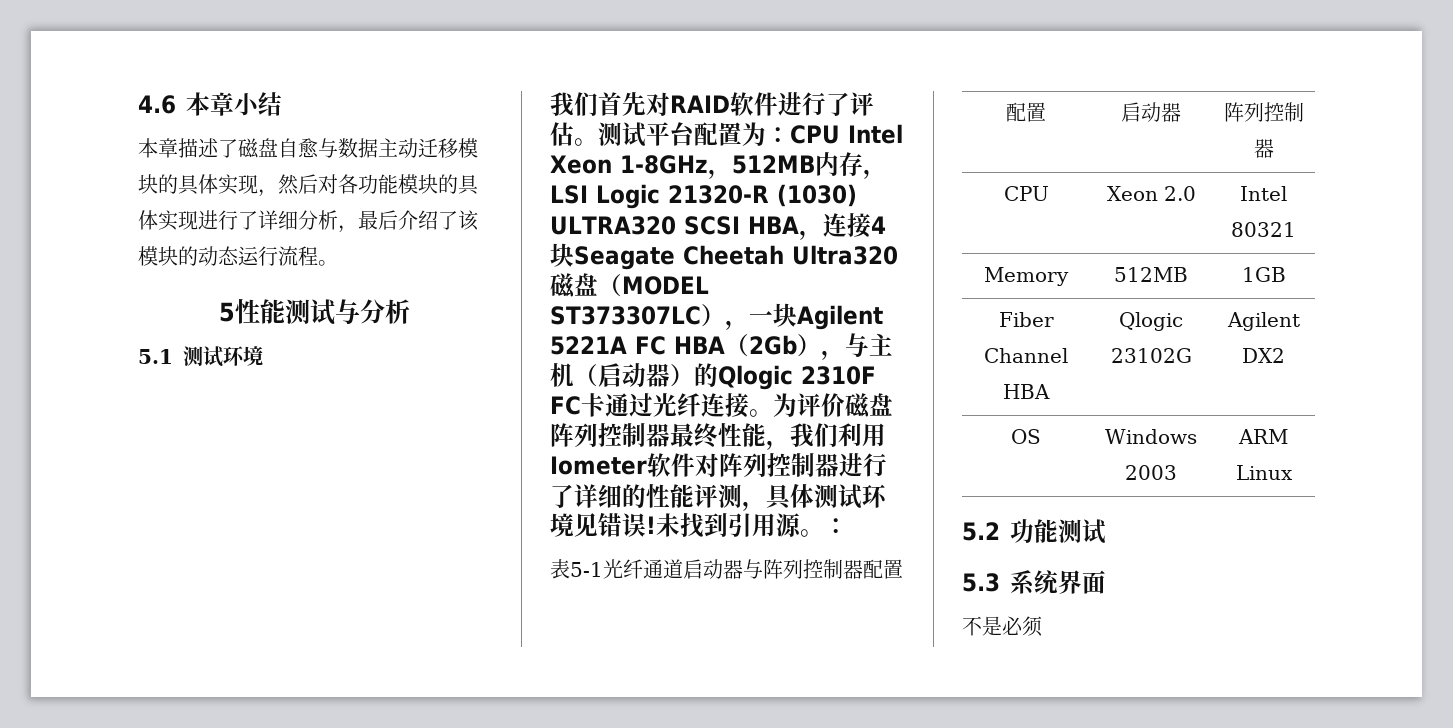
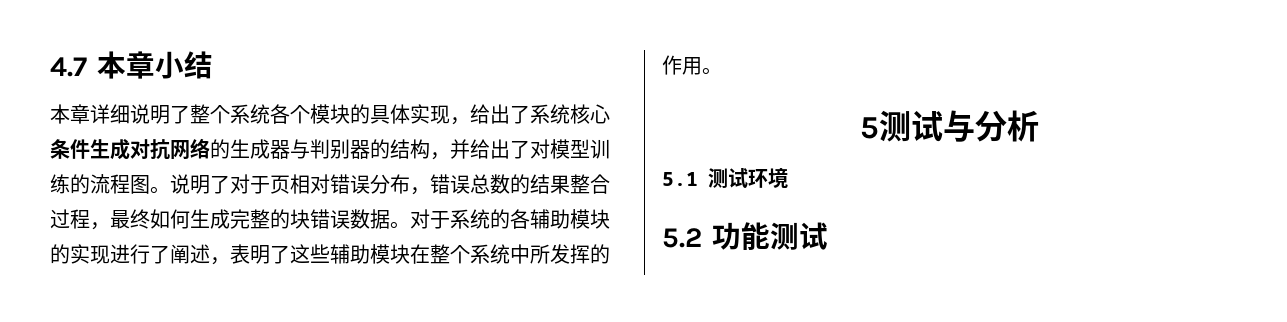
[138,95,176,114] 4.6 -> [50,57,87,77] 4.7
[178,138,478,159] [138,174,479,197] [138,210,479,233] [138,246,318,266] 描述了磁盘自愈与数据主动迁移模块的具体实现，然后对各功能模块的具体实现进行了详细分析，最后介绍了该模块的动态运行流程 -> [90,104,610,125] [50,138,610,160] [50,174,610,195] [50,209,610,230] [50,244,610,265] [662,55,702,75] 详细说明了整个系统各个模块的具体实现，给出了系统核心条件生成对抗网络的生成器与判别器的结构，并给出了对模型训练的流程图。说明了对于页相对错误分布，错误总数的结果整合过程，最终如何生成完整的块错误数据。对于系统的各辅助模块的实现进行了阐述，表明了这些辅助模块在整个系统中所发挥的作用
[235,298,285,324] 性能 -> (879, 128) none
[550,92,874,116] [550,122,903,147] [550,152,887,179] [550,184,857,209] [550,213,886,240] [550,243,898,270] [550,273,709,299] [550,303,883,330] [550,333,893,360] [550,363,876,390] [550,393,893,419] [550,423,886,450] [550,453,887,478] [550,483,888,511] [550,513,848,538] [550,559,903,579] [1006,102,1046,122] [1121,102,1181,122] [1223,102,1304,122] [1253,139,1274,158] [1003,186,1049,201] [1106,186,1196,201] [1240,186,1287,201] [1231,222,1296,237] [984,267,1069,286] [1114,267,1188,282] [1241,267,1286,282] [998,312,1054,327] [984,348,1068,363] [1003,384,1050,399] [1119,312,1183,331] [1110,348,1192,363] [1226,312,1300,331] [1242,348,1285,363] [1011,429,1041,444] [1105,429,1197,444] [1125,465,1177,480] [1238,429,1288,444] [1235,465,1293,480] [962,519,1106,544] [962,570,1106,595] [962,616,1043,637] 我们首先对RAID软件进行了评估。测试平台配置为：CPU Intel Xeon 1-8GHz，512MB内存，LSI Logic 21320-R (1030) ULTRA320 SCSI HBA，连接4块Seagate Cheetah Ultra320磁盘（MODEL ST373307LC），一块Agilent 5221A FC HBA（2Gb），与主机（启动器）的Qlogic 2310F FC卡通过光纤连接。为评价磁盘阵列控制器最终性能，我们利用Iometer软件对阵列控制器进行了详细的性能评测，具体测试环境见错误!未找到引用源。： // 表5-1光纤通道启动器与阵列控制器配置 // 配置 | 启动器 | 阵列控制器 // CPU | Xeon 2.0 | Intel 80321 // Memory | 512MB | 1GB // Fiber Channel HBA | Qlogic 23102G | Agilent DX2 // OS | Windows 2003 | ARM Linux // 5.2功能测试 // 5.3系统界面 // 不是必须 -> [662,222,828,250] 5.2功能测试

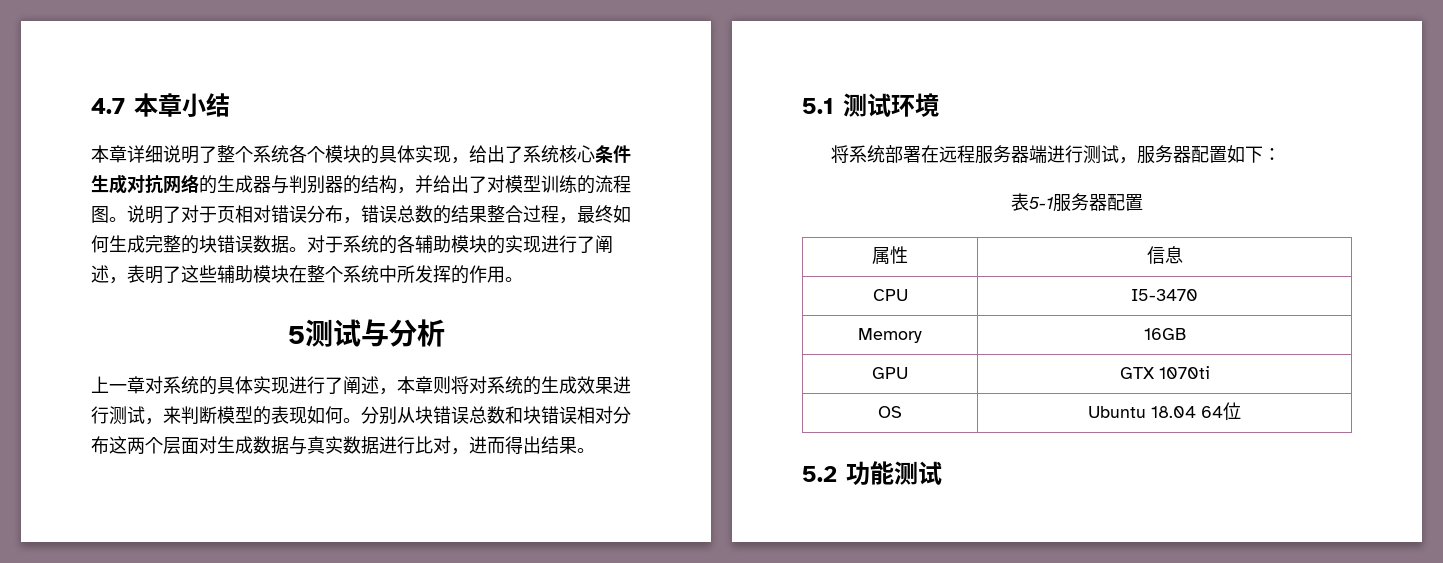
[662,168,788,188] 5.1测试环境 -> [91,376,631,395] [91,406,631,425] [91,436,595,455] [802,93,939,117] [830,145,1281,164] [1011,193,1143,212] [872,246,908,264] [1146,246,1183,264] [872,289,908,301] [1131,289,1198,301] [858,328,922,343] [1143,328,1186,340] [872,367,908,379] [1119,366,1210,379] [878,406,902,418] [1088,402,1241,420] 上一章对系统的具体实现进行了阐述，本章则将对系统的生成效果进行测试，来判断模型的表现如何。分别从块错误总数和块错误相对分布这两个层面对生成数据与真实数据进行比对，进而得出结果。 // 5.1测试环境 // 将系统部署在远程服务器端进行测试，服务器配置如下： // 表5-1服务器配置 // 属性 | 信息 // CPU | I5-3470 // Memory | 16GB // GPU | GTX 1070ti // OS | Ubuntu 18.04 64位

